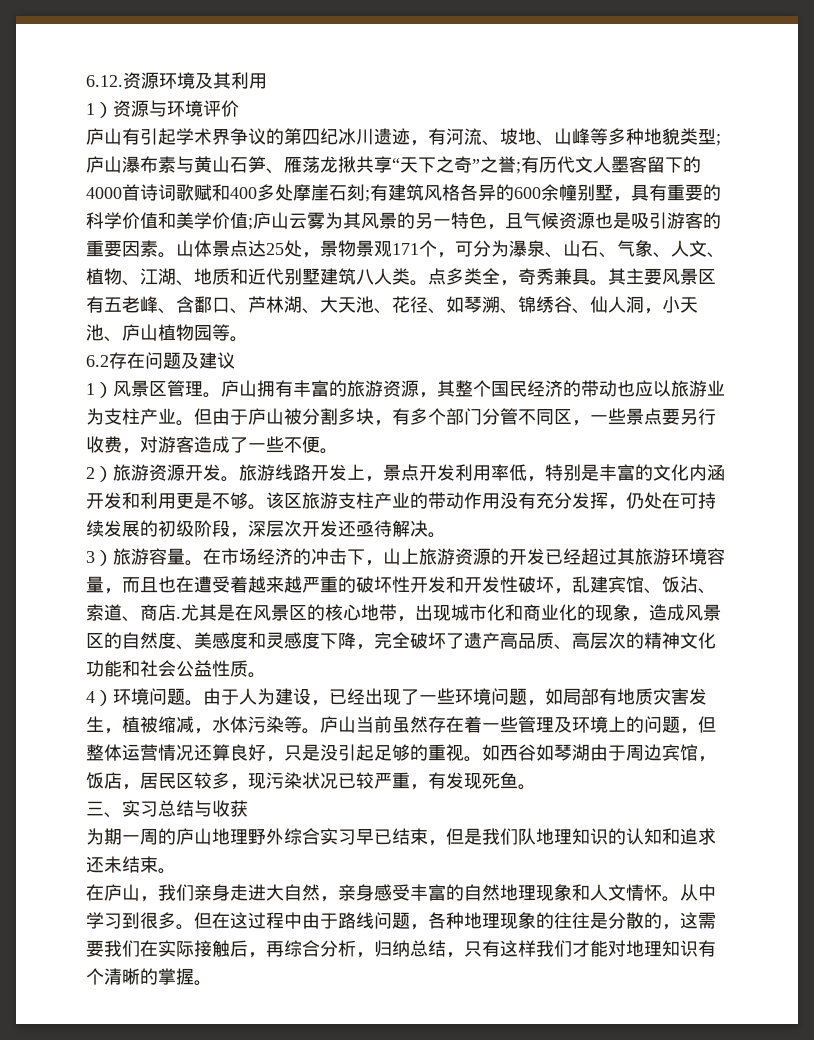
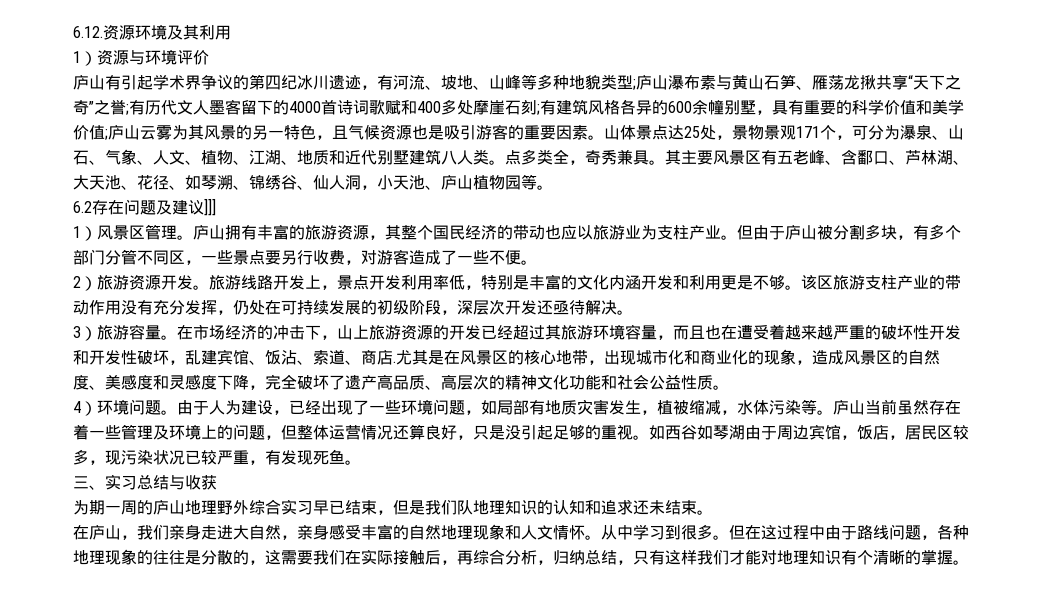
(235, 360) none -> [204,198,216,216] ]]]

